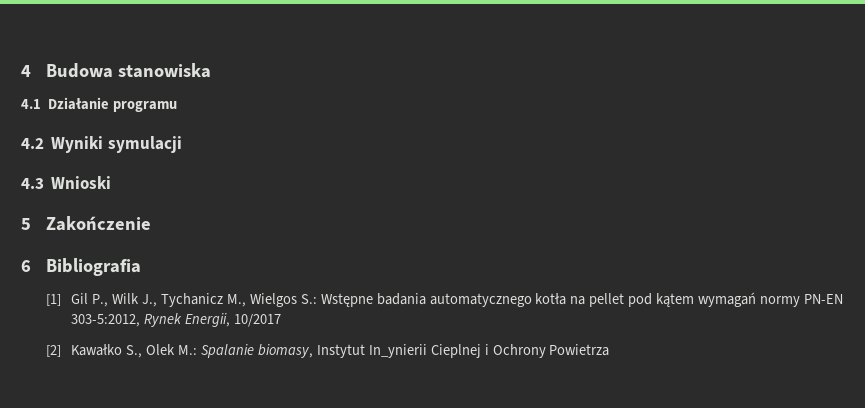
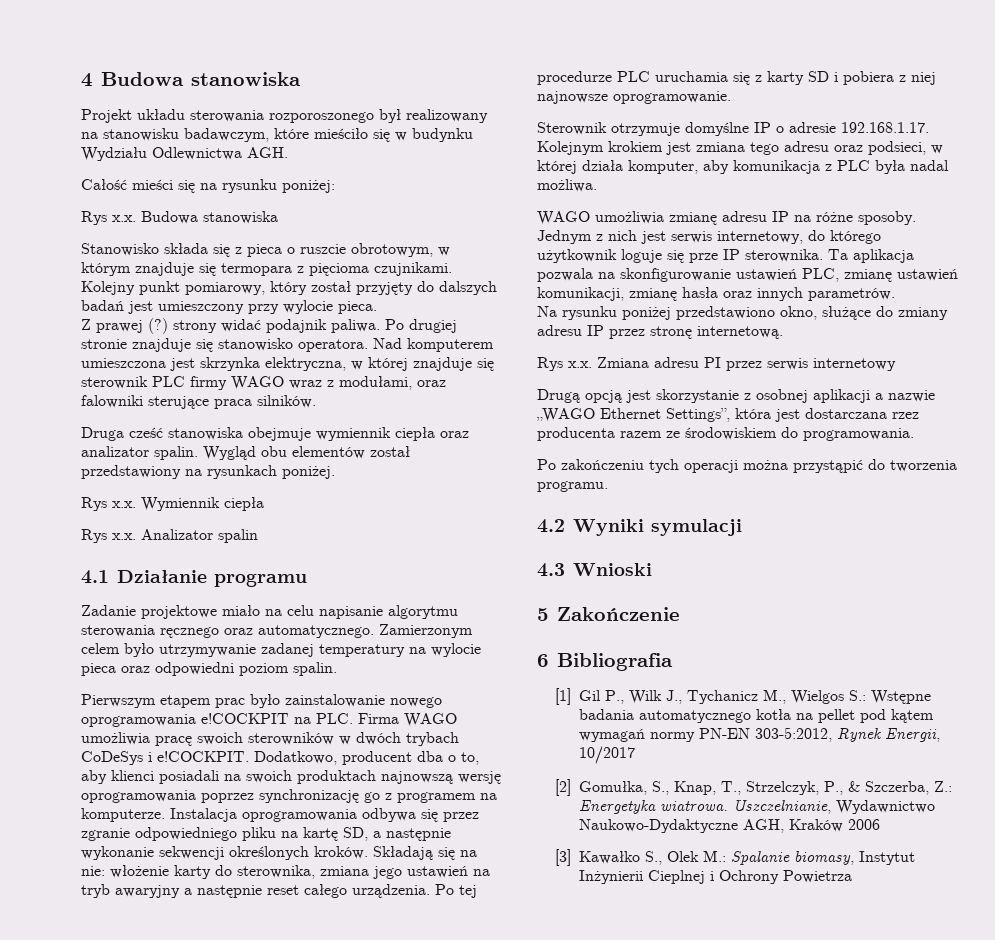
[21,97,178,112] 4.1 Działanie programu -> [81,109,488,123] [81,128,473,142] [81,147,288,161] [81,179,335,193] [81,211,278,225] [81,243,450,257] [81,262,452,276] [81,281,497,295] [81,300,377,314] [81,318,457,334] [81,338,494,352] [81,357,494,371] [81,376,446,390] [81,395,316,409] [81,427,469,441] [81,446,410,460] [81,465,335,479] [81,497,264,511] [81,529,258,543] [81,570,307,587] [81,605,458,619] [81,624,473,638] [81,643,481,657] [81,662,337,676] [81,694,442,708] [81,713,457,727] [81,732,459,746] [81,751,479,765] [81,770,501,784] [81,789,497,803] [81,808,479,822] [81,827,451,841] [81,846,477,860] [81,865,490,879] [81,884,477,898] [537,71,936,85] [537,91,731,104] [537,122,929,136] [537,141,943,155] [537,160,949,174] [537,179,597,192] [537,211,916,225] [537,230,881,244] [537,249,914,263] [537,268,958,282] [537,287,895,301] [537,306,948,320] [537,325,783,339] [537,357,896,371] [537,389,935,403] [537,408,919,422] [537,427,914,441] [537,459,957,473] [537,481,608,492] Projekt układu sterowania rozporoszonego był realizowany na stanowisku badawczym, które mieściło się w budynku Wydziału Odlewnictwa AGH. // Całość mieści się na rysunku poniżej: // Rys x.x. Budowa stanowiska // Stanowisko składa się z pieca o ruszcie obrotowym, w którym znajduje się termopara z pięcioma czujnikami. Kolejny punkt pomiarowy, który został przyjęty do dalszych badań jest umieszczony przy wylocie pieca. // Z prawej (?) strony widać podajnik paliwa. Po drugiej stronie znajduje się stanowisko operatora. Nad komputerem umieszczona jest skrzynka elektryczna, w której znajduje się sterownik PLC firmy WAGO wraz z modułami, oraz falowniki sterujące praca silników. // Druga cześć stanowiska obejmuje wymiennik ciepła oraz analizator spalin. Wygląd obu elementów został przedstawiony na rysunkach poniżej. // Rys x.x. Wymiennik ciepła // Rys x.x. Analizator spalin // 4.1 Działanie programu // Zadanie projektowe miało na celu napisanie algorytmu sterowania ręcznego oraz automatycznego. Zamierzonym celem było utrzymywanie zadanej temperatury na wylocie pieca oraz odpowiedni poziom spalin. // Pierwszym etapem prac było zainstalowanie nowego oprogramowania e!COCKPIT na PLC. Firma WAGO umożliwia pracę swoich sterowników w dwóch trybach CoDeSys i e!COCKPIT. Dodatkowo, producent dba o to, aby klienci posiadali na swoich produktach najnowszą wersję oprogramowania poprzez synchronizację go z programem na komputerze. Instalacja oprogramowania odbywa się przez zgranie odpowiedniego pliku na kartę SD, a następnie wykonanie sekwencji określonych kroków. Składają się na nie: włożenie karty do sterownika, zmiana jego ustawień na tryb awaryjny a następnie reset całego urządzenia. Po tej procedurze PLC uruchamia się z karty SD i pobiera z niej najnowsze oprogramowanie. // Sterownik otrzymuje domyślne IP o adresie 192.168.1.17. Kolejnym krokiem jest zmiana tego adresu oraz podsieci, w której działa komputer, aby komunikacja z PLC była nadal możliwa. // WAGO umożliwia zmianę adresu IP na różne sposoby. Jednym z nich jest serwis internetowy, do którego użytkownik loguje się prze IP sterownika. Ta aplikacja pozwala na skonfigurowanie ustawień PLC, zmianę ustawień komunikacji, zmianę hasła oraz innych parametrów. // Na rysunku poniżej przedstawiono okno, służące do zmiany adresu IP przez stronę internetową. // Rys x.x. Zmiana adresu PI przez serwis internetowy // Drugą opcją jest skorzystanie z osobnej aplikacji a nazwie „WAGO Ethernet Settings”, która jest dostarczana rzez producenta razem ze środowiskiem do programowania. // Po zakończeniu tych operacji można przystąpić do tworzenia programu.
(62, 351) none -> [579,781,953,795] [579,800,936,814] [579,819,881,833] [555,849,572,866] Gomułka, S., Knap, T., Strzelczyk, P., & Szczerba, Z.: Energetyka wiatrowa. Uszczelnianie, Wydawnictwo Naukowo-Dydaktyczne AGH, Kraków 2006 // [3]
[368,344,427,358] In_ynierii -> [579,870,644,884] Inżynierii

